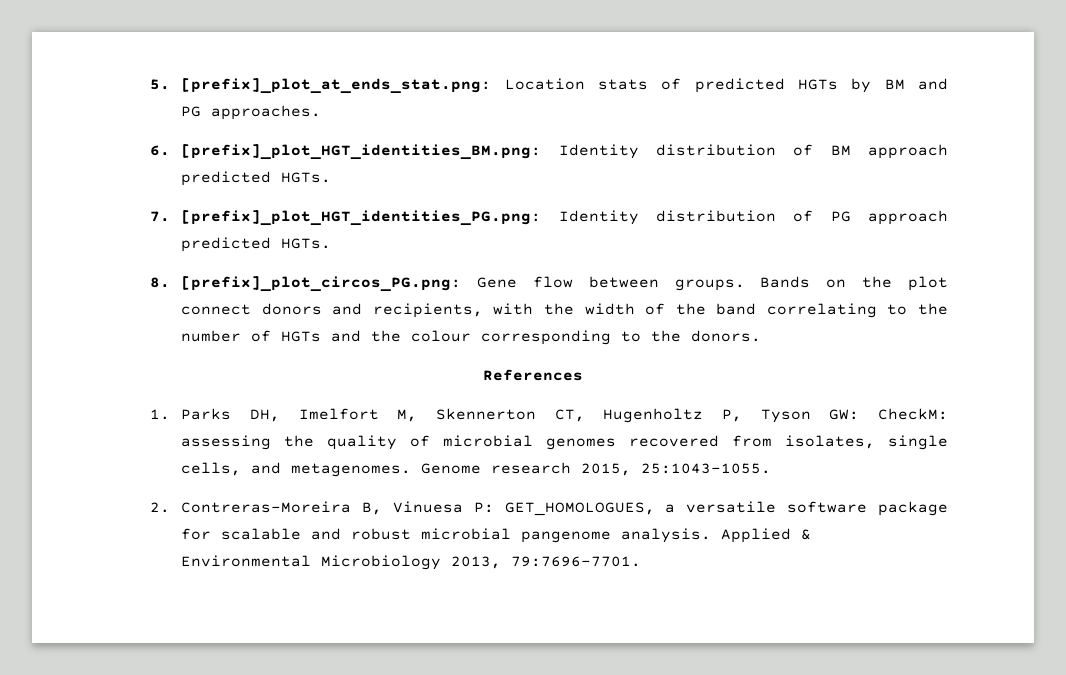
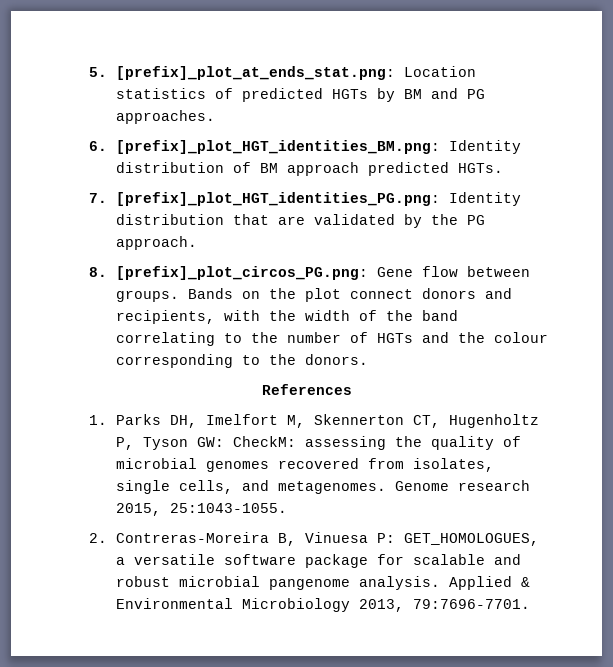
[597,79,648,90] stats -> [115,88,206,99] statistics
[793,210,948,225] [181,237,332,252] of PG approach predicted HGTs. -> [232,214,485,228] [115,236,197,250] that are validated by the PG approach.

